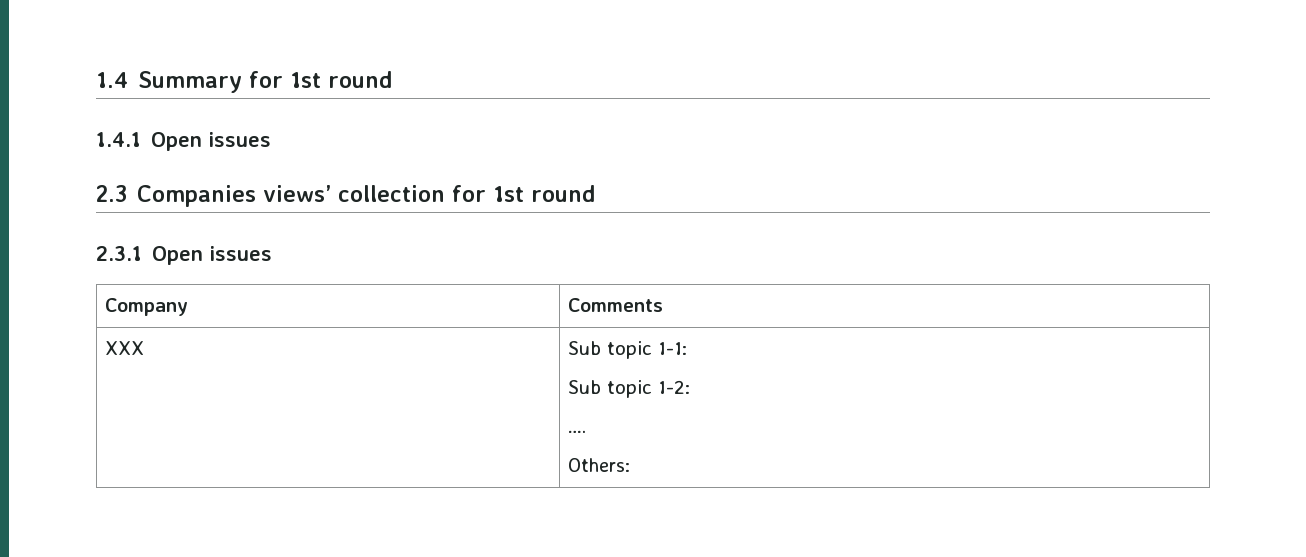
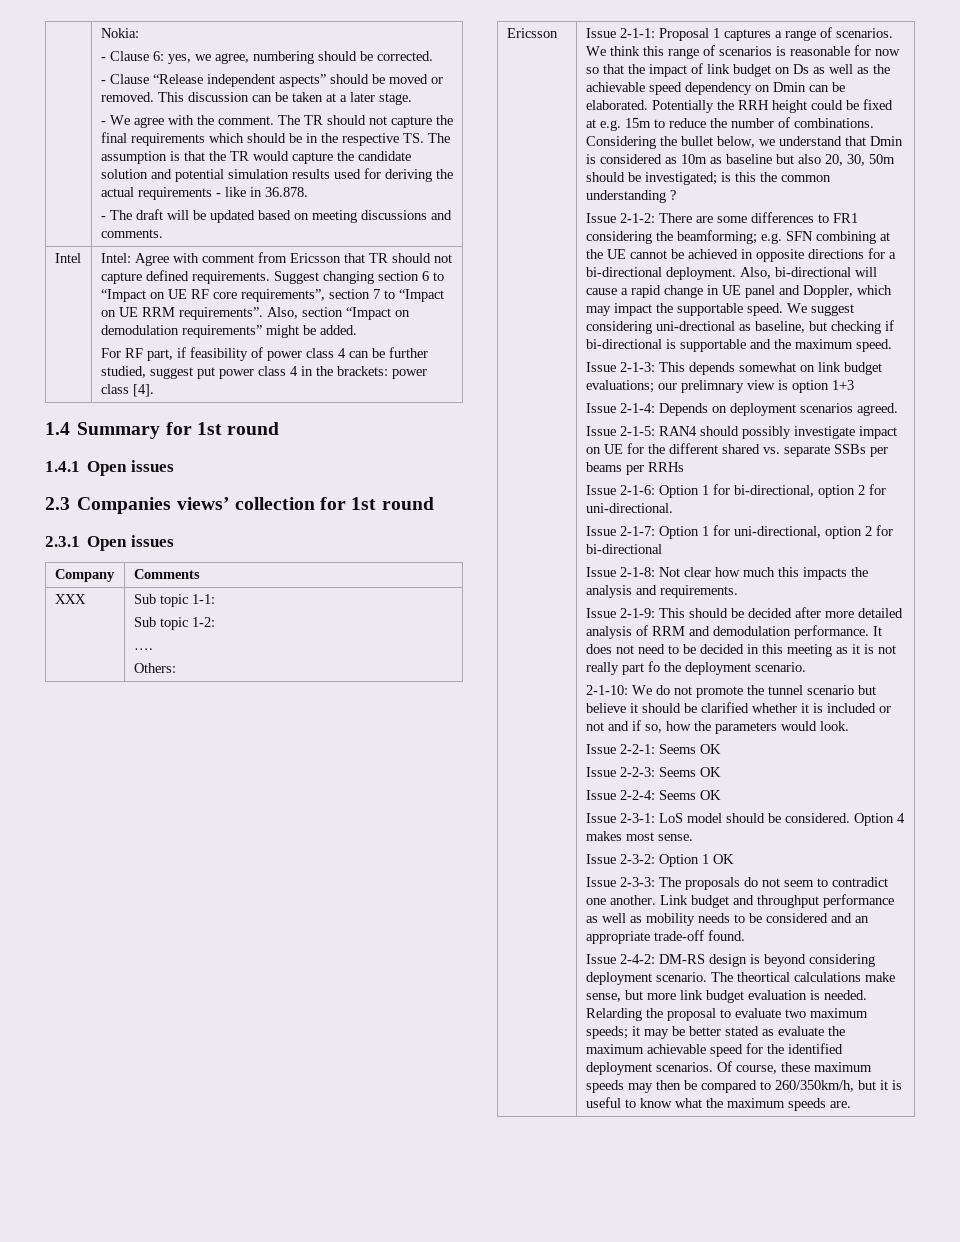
(96, 80) none -> [100,28,139,38] [100,51,433,64] [100,74,443,87] [100,92,412,105] [100,115,453,128] [100,132,450,146] [100,151,411,164] [100,168,453,182] [100,187,308,200] [100,209,452,223] [100,229,163,238] [54,253,81,263] [100,252,452,266] [100,270,444,284] [100,289,444,302] [100,307,410,320] [100,325,357,338] [100,347,428,361] [100,366,427,379] [100,384,154,397] | Nokia: // - Clause 6: yes, we agree, numbering should be corrected. // - Clause “Release independent aspects” should be moved or removed. This discussion can be taken at a later stage. // - We agree with the comment. The TR should not capture the final requirements which should be in the respective TS. The assumption is that the TR would capture the candidate solution and potential simulation results used for deriving the actual requirements - like in 36.878. // - The draft will be updated based on meeting discussions and comments. // Intel | Intel: Agree with comment from Ericsson that TR should not capture defined requirements. Suggest changing section 6 to “Impact on UE RF core requirements”, section 7 to “Impact on UE RRM requirements”. Also, section “Impact on demodulation requirements” might be added. // For RF part, if feasibility of power class 4 can be further studied, suggest put power class 4 in the brackets: power class [4]. //
(631, 465) none -> [506,28,558,38] [585,27,893,41] [585,45,900,59] [585,63,890,77] [585,82,845,95] [585,99,893,113] [585,117,874,131] [585,136,903,149] [585,154,895,166] [585,172,831,185] [585,190,676,203] [585,212,858,223] [585,230,890,244] [585,248,896,262] [585,267,877,280] [585,285,892,298] [585,303,854,316] [585,320,894,334] [585,339,892,352] [585,362,882,375] [585,380,854,393] [585,403,898,416] [585,426,897,439] [585,443,888,457] [585,462,684,475] [585,484,886,498] [585,503,673,513] [585,525,893,539] [585,544,662,554] [585,567,868,580] [585,585,738,598] [585,607,903,618] [585,625,882,639] [585,644,896,657] [585,661,806,675] [585,685,876,698] [585,702,891,713] [585,720,849,734] [585,744,721,754] [585,767,721,777] [585,790,721,800] [585,813,905,826] [585,831,693,841] [585,854,734,867] [585,877,888,890] [585,894,894,908] [585,913,869,926] [585,930,745,944] [585,954,875,967] [585,972,895,985] [585,990,867,1003] [585,1008,868,1021] [585,1026,845,1039] [585,1043,843,1057] [585,1061,872,1075] [585,1080,902,1093] [585,1097,851,1111] // Ericsson | Issue 2-1-1: Proposal 1 captures a range of scenarios. We think this range of scenarios is reasonable for now so that the impact of link budget on Ds as well as the achievable speed dependency on Dmin can be elaborated. Potentially the RRH height could be fixed at e.g. 15m to reduce the number of combinations. Considering the bullet below, we understand that Dmin is considered as 10m as baseline but also 20, 30, 50m should be investigated; is this the common understanding ? // Issue 2-1-2: There are some differences to FR1 considering the beamforming; e.g. SFN combining at the UE cannot be achieved in opposite directions for a bi-directional deployment. Also, bi-directional will cause a rapid change in UE panel and Doppler, which may impact the supportable speed. We suggest considering uni-drectional as baseline, but checking if bi-directional is supportable and the maximum speed. // Issue 2-1-3: This depends somewhat on link budget evaluations; our prelimnary view is option 1+3 // Issue 2-1-4: Depends on deployment scenarios agreed. // Issue 2-1-5: RAN4 should possibly investigate impact on UE for the different shared vs. separate SSBs per beams per RRHs // Issue 2-1-6: Option 1 for bi-directional, option 2 for uni-directional. // Issue 2-1-7: Option 1 for uni-directional, option 2 for bi-directional // Issue 2-1-8: Not clear how much this impacts the analysis and requirements. // Issue 2-1-9: This should be decided after more detailed analysis of RRM and demodulation performance. It does not need to be decided in this meeting as it is not really part fo the deployment scenario. // 2-1-10: We do not promote the tunnel scenario but believe it should be clarified whether it is included or not and if so, how the parameters would look. // Issue 2-2-1: Seems OK // Issue 2-2-3: Seems OK // Issue 2-2-4: Seems OK // Issue 2-3-1: LoS model should be considered. Option 4 makes most sense. // Issue 2-3-2: Option 1 OK // Issue 2-3-3: The proposals do not seem to contradict one another. Link budget and throughput performance as well as mobility needs to be considered and an appropriate trade-off found. // Issue 2-4-2: DM-RS design is beyond considering deployment scenario. The theortical calculations make sense, but more link budget evaluation is needed. Relarding the proposal to evaluate two maximum speeds; it may be better stated as evaluate the maximum achievable speed for the identified deployment scenarios. Of course, these maximum speeds may then be compared to 260/350km/h, but it is useful to know what the maximum speeds are.

